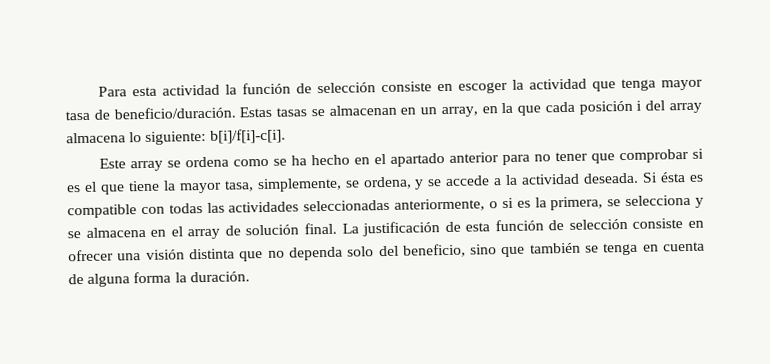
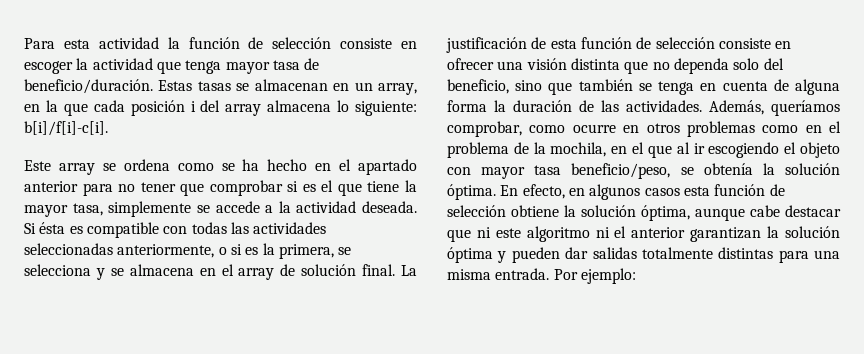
[256,176,425,193] simplemente, se ordena, y -> [108,201,192,217] simplemente
[189,271,250,283] duración. -> [513,100,840,116] [447,121,841,137] [447,142,840,158] [447,163,840,179] [447,184,785,200] [447,205,841,221] [447,226,840,242] [447,247,840,263] [447,268,636,284] duración de las actividades. Además, queríamos comprobar, como ocurre en otros problemas como en el problema de la mochila, en el que al ir escogiendo el objeto con mayor tasa beneficio/peso, se obtenía la solución óptima. En efecto, en algunos casos esta función de selección obtiene la solución óptima, aunque cabe destacar que ni este algoritmo ni el anterior garantizan la solución óptima y pueden dar salidas totalmente distintas para una misma entrada. Por ejemplo:

